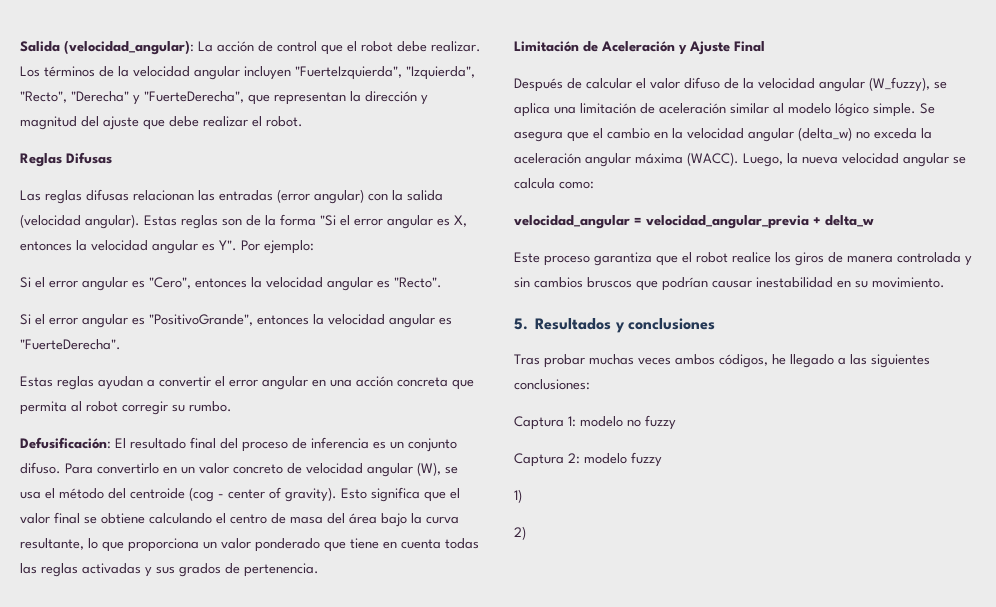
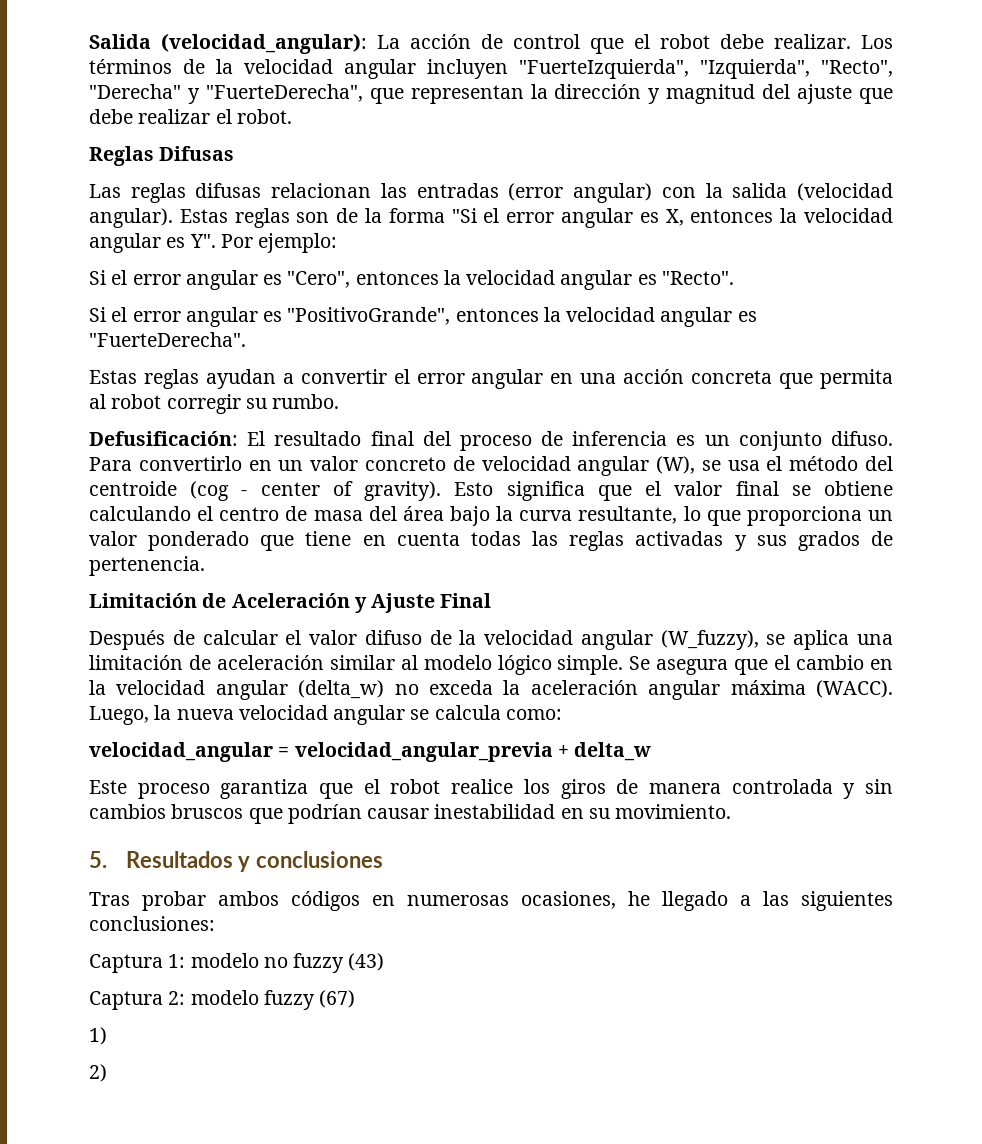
[589,354,768,368] muchas veces ambos códigos, -> [218,891,616,911] ambos códigos en numerosas ocasiones,
(676, 422) none -> [348,953,385,971] (43)
(662, 459) none -> [319,990,356,1008] (67)

